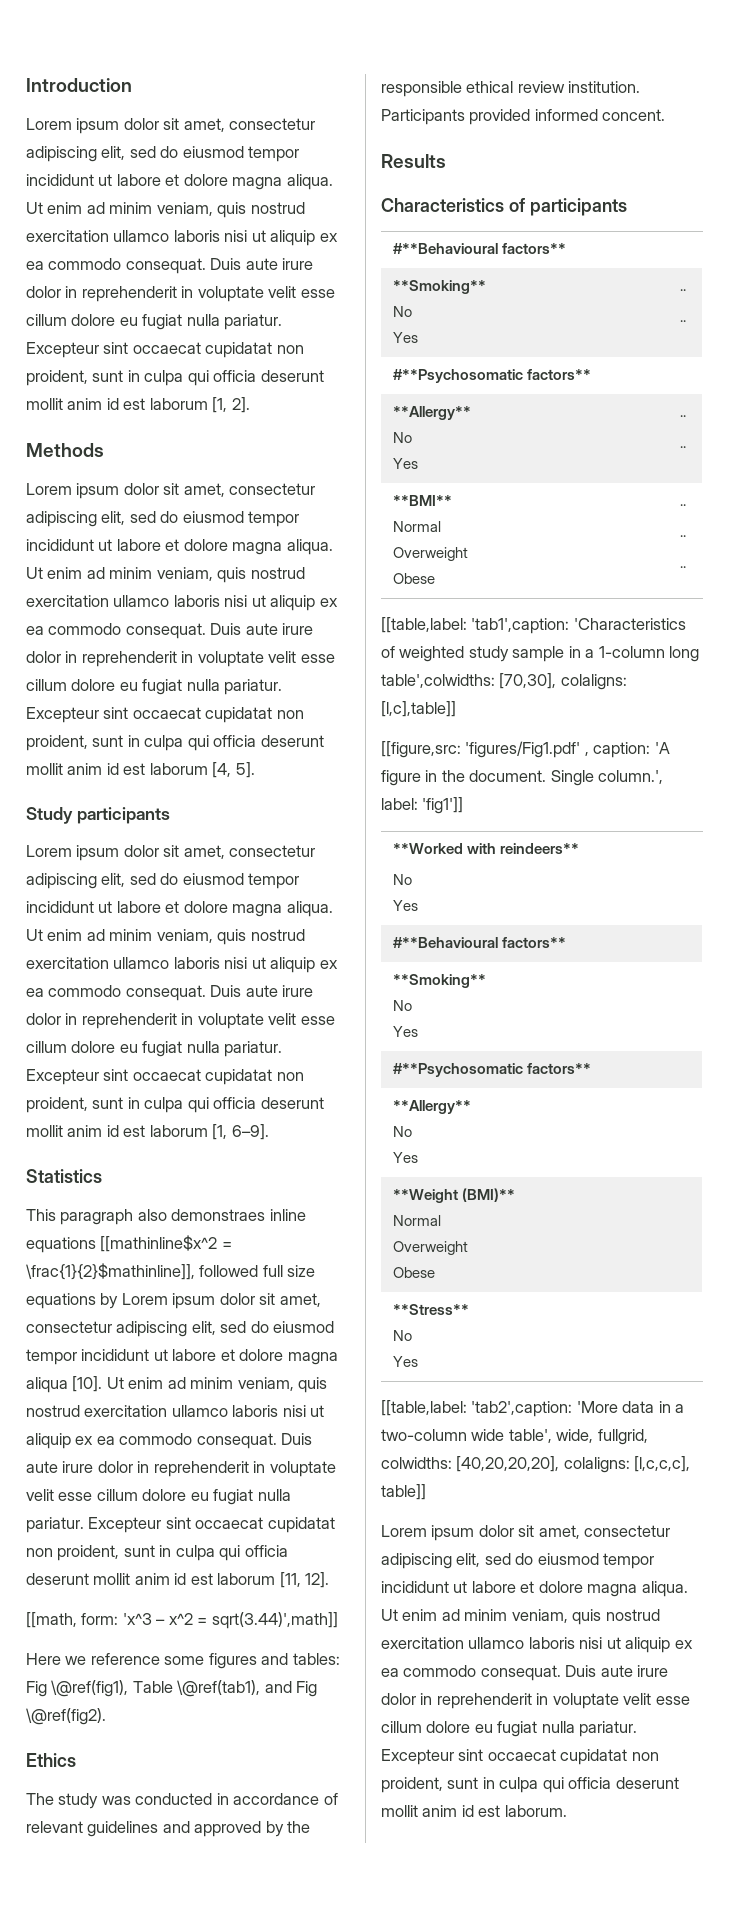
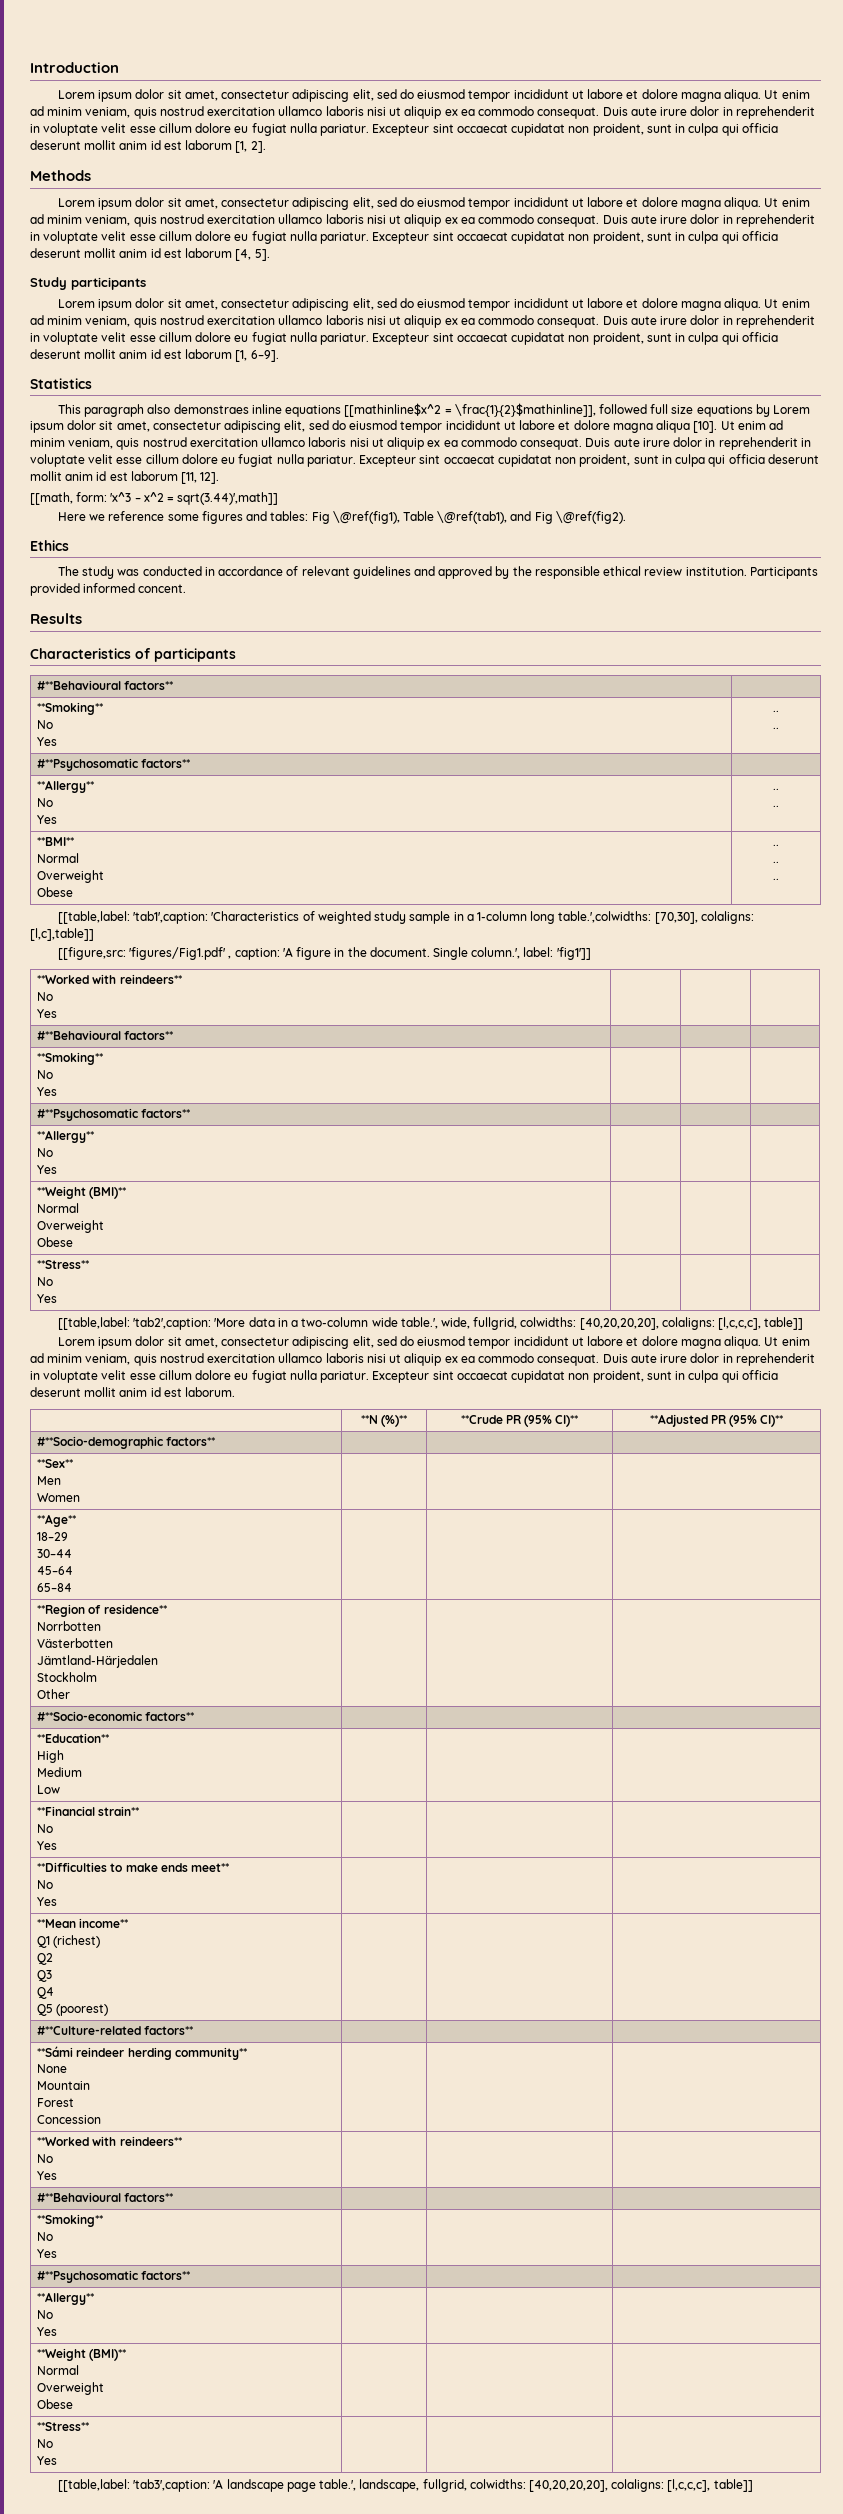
[381,674,495,688] table',colwidths: -> [558,911,652,923] table.',colwidths:
[508,1429,552,1443] table', -> [400,1317,438,1329] table.',
(567, 1811) none -> [360,1415,408,1427] [460,1415,579,1427] [649,1414,784,1427] [37,1436,216,1449] [37,1459,74,1468] [37,1476,62,1485] [37,1493,81,1502] [37,1514,77,1527] [37,1532,69,1541] [37,1549,73,1558] [37,1566,74,1575] [37,1583,73,1592] [37,1604,167,1617] [37,1621,102,1631] [37,1638,114,1648] [37,1655,159,1668] [37,1672,98,1682] [37,1689,71,1699] [37,1711,195,1721] [37,1733,110,1743] [37,1750,65,1763] [37,1767,83,1777] [37,1785,61,1794] [37,1806,140,1816] [37,1824,54,1833] [37,1841,58,1850] [37,1862,230,1872] [37,1880,54,1889] [37,1897,58,1906] [37,1918,129,1928] [37,1935,101,1948] [37,1953,54,1965] [37,1970,53,1982] [37,1987,55,1999] [37,2004,109,2016] [37,2026,194,2035] [37,2046,247,2060] [37,2064,68,2073] [37,2081,91,2090] [37,2098,75,2107] [37,2115,102,2124] [37,2136,182,2146] [37,2154,54,2163] [37,2171,58,2180] [37,2192,174,2202] [37,2214,104,2227] [37,2232,54,2241] [37,2249,58,2258] [37,2270,191,2283] [37,2292,95,2305] [37,2310,54,2319] [37,2327,58,2336] [37,2348,127,2361] [37,2365,80,2375] [37,2382,105,2395] [37,2399,74,2409] [37,2422,90,2431] [37,2439,54,2448] [37,2456,58,2465] [57,2479,753,2492] // | **N (%)** | **Crude PR (95% CI)** | **Adjusted PR (95% CI)** // #**Socio-demographic factors** | | | // **Sex** // Men // Women | | | // **Age** // 18–29 // 30–44 // 45–64 // 65–84 | | | // **Region of residence** // Norrbotten // Västerbotten // Jämtland-Härjedalen // Stockholm // Other | | | // #**Socio-economic factors** | | | // **Education** // High // Medium // Low | | | // **Financial strain** // No // Yes | | | // **Difficulties to make ends meet** // No // Yes | | | // **Mean income** // Q1 (richest) // Q2 // Q3 // Q4 // Q5 (poorest) | | | // #**Culture-related factors** | | | // **Sámi reindeer herding community** // None // Mountain // Forest // Concession | | | // **Worked with reindeers** // No // Yes | | | // #**Behavioural factors** | | | // **Smoking** // No // Yes | | | // #**Psychosomatic factors** | | | // **Allergy** // No // Yes | | | // **Weight (BMI)** // Normal // Overweight // Obese | | | // **Stress** // No // Yes | | | // [[table,label: 'tab3',caption: 'A landscape page table.', landscape, fullgrid, colwidths: [40,20,20,20], colaligns: [l,c,c,c], table]]

